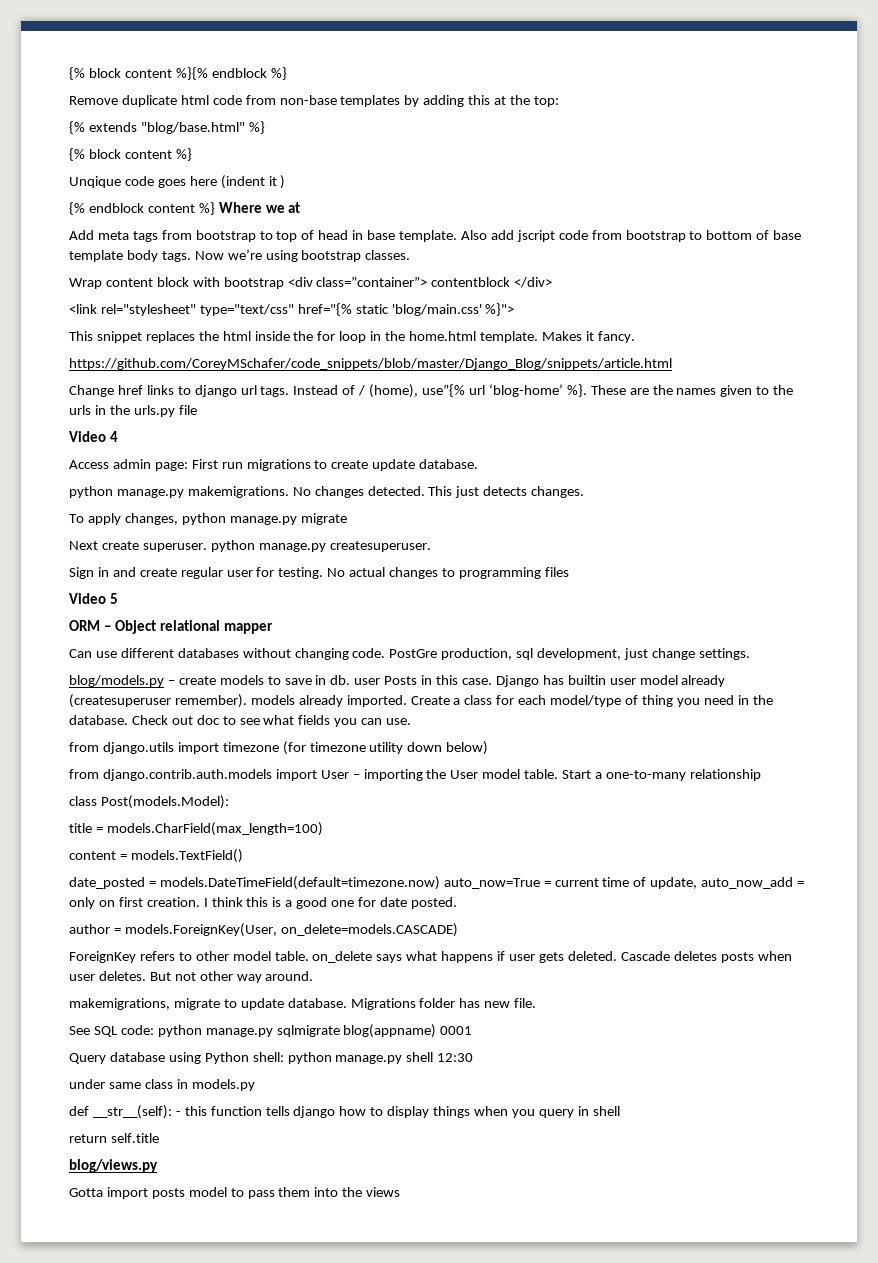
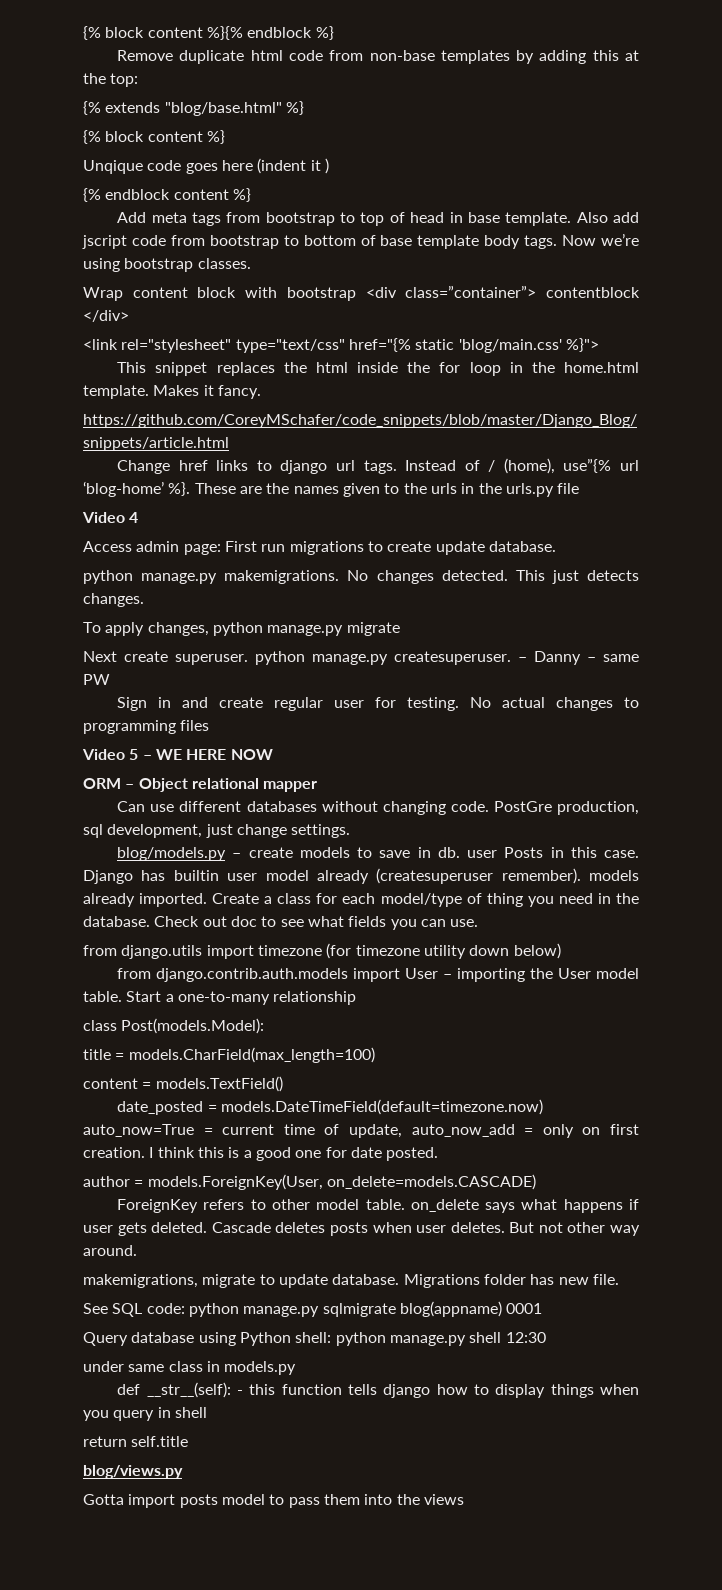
[218,202,301,213] Where we at -> (251, 195) none
(431, 546) none -> [518,651,639,665] [83,674,110,685] – Danny – same PW
(118, 598) none -> [142,749,273,760] – WE HERE NOW

